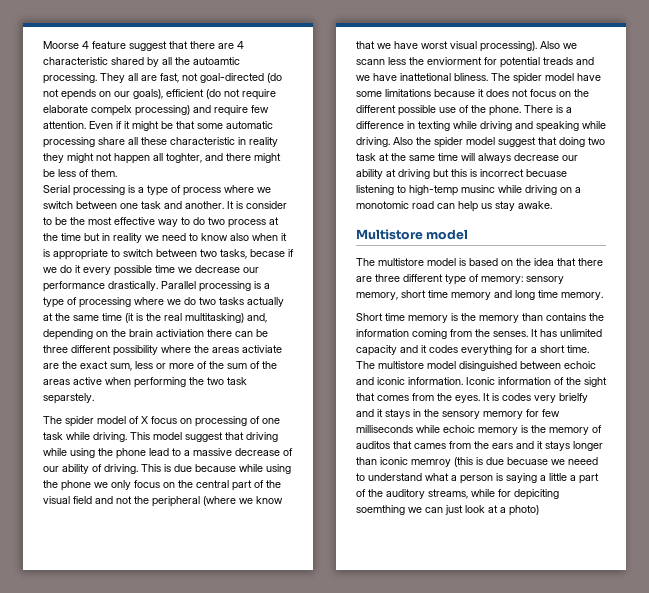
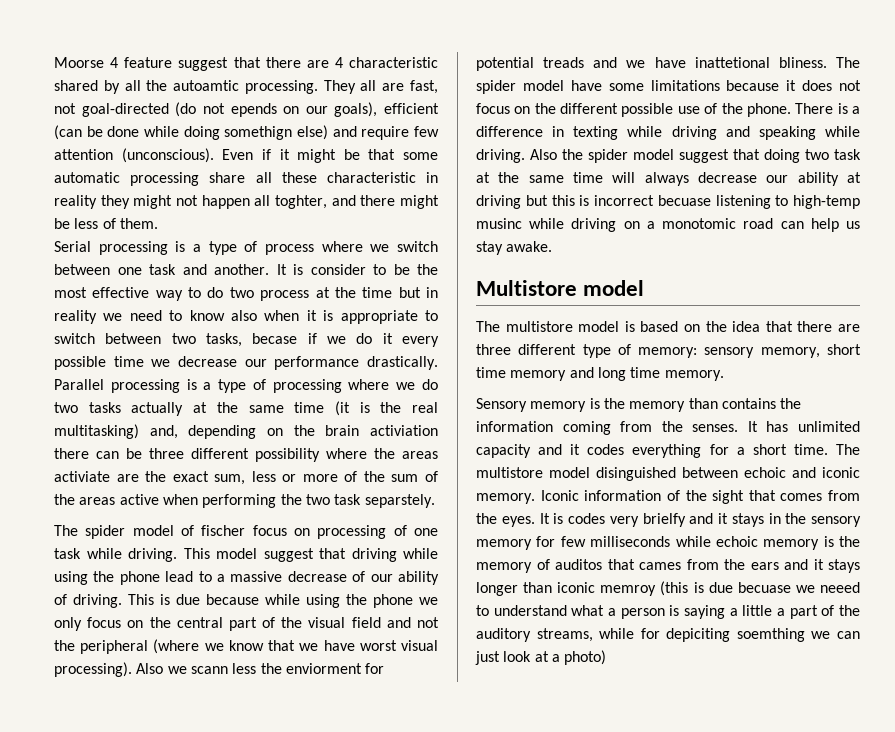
[206,89,276,100] [43,105,190,116] (do not require elaborate compelx processing) -> [54,125,328,140] (can be done while doing somethign else)
[43,121,86,129] attention. -> [54,148,214,163] attention (unconscious).
[141,416,148,424] X -> [201,525,246,536] fischer
[356,313,405,321] Short time -> [476,398,527,412] Sensory
[408,377,463,385] information. -> [476,493,535,504] memory.

